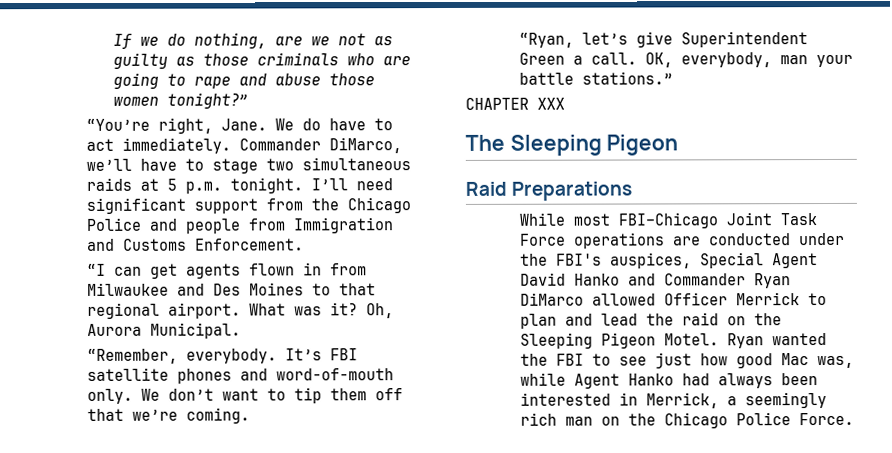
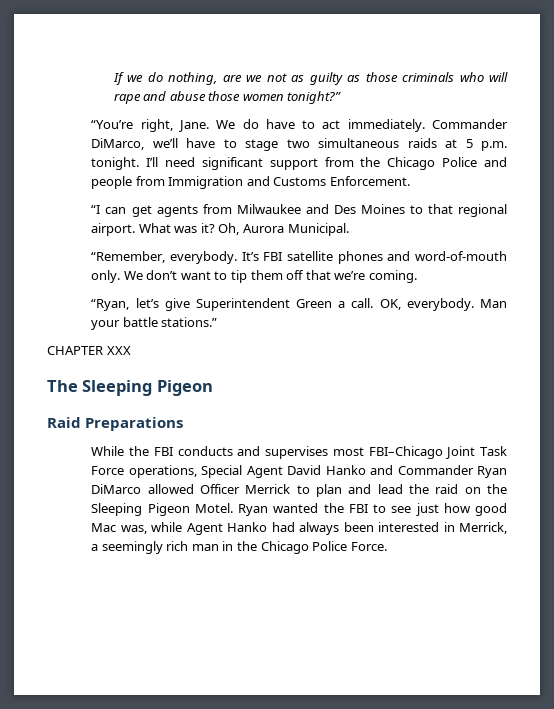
[383,56,412,66] [113,72,187,89] are going to -> [488,72,508,82] will
[249,262,323,276] flown in -> (198, 211) none
[681,52,809,68] everybody, man -> [406,298,507,311] everybody. Man
(566, 219) none -> [129,446,329,459] the FBI conducts and supervises
[574,232,846,249] [520,252,693,269] operations are conducted under the FBI's auspices, -> [128,465,197,478] operations,
[601,416,621,426] on -> [222,541,234,551] in

